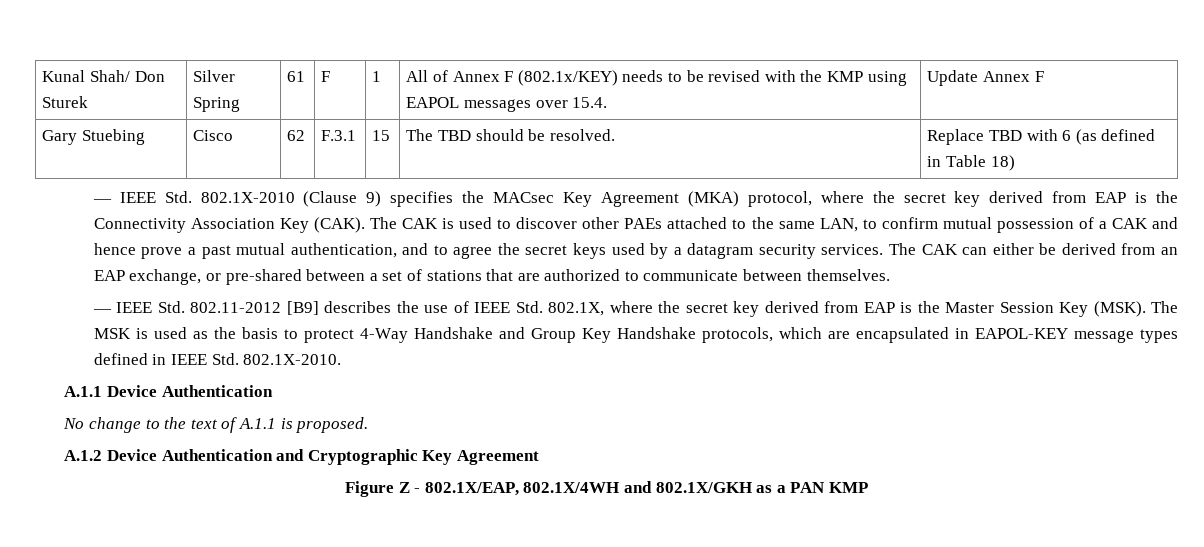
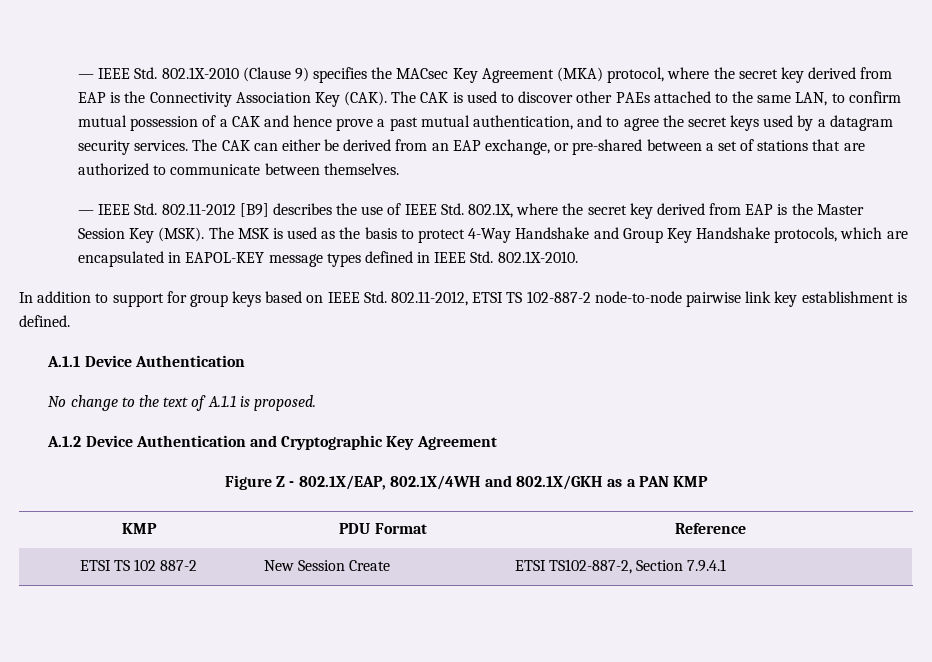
[42,70,165,82] [42,96,89,108] [193,70,236,82] [193,97,241,112] [287,71,306,82] [321,71,331,82] [372,71,382,82] [406,70,907,86] [406,97,608,112] [927,70,1044,86] [42,129,146,145] [193,130,234,141] [287,130,306,141] [321,130,357,141] [372,130,391,141] [406,129,615,141] [927,129,1156,145] [927,155,1015,171] Kunal Shah/ Don Sturek | Silver Spring | 61 | F | 1 | All of Annex F (802.1x/KEY) needs to be revised with the KMP using EAPOL messages over 15.4. | Update Annex F // Gary Stuebing | Cisco | 62 | F.3.1 | 15 | The TBD should be resolved. | Replace TBD with 6 (as defined in Table 18) // -> (77, 76) none
(342, 359) none -> [19,291,907,307] [19,315,70,327] // In addition to support for group keys based on IEEE Std. 802.11-2012, ETSI TS 102-887-2 node-to-node pairwise link key establishment is defined.
(868, 487) none -> [121,523,157,534] [339,523,427,534] [675,523,746,534] [79,559,198,571] [263,560,391,571] [514,559,727,574] // KMP | PDU Format | Reference // ETSI TS 102 887-2 | New Session Create | ETSI TS102-887-2, Section 7.9.4.1

